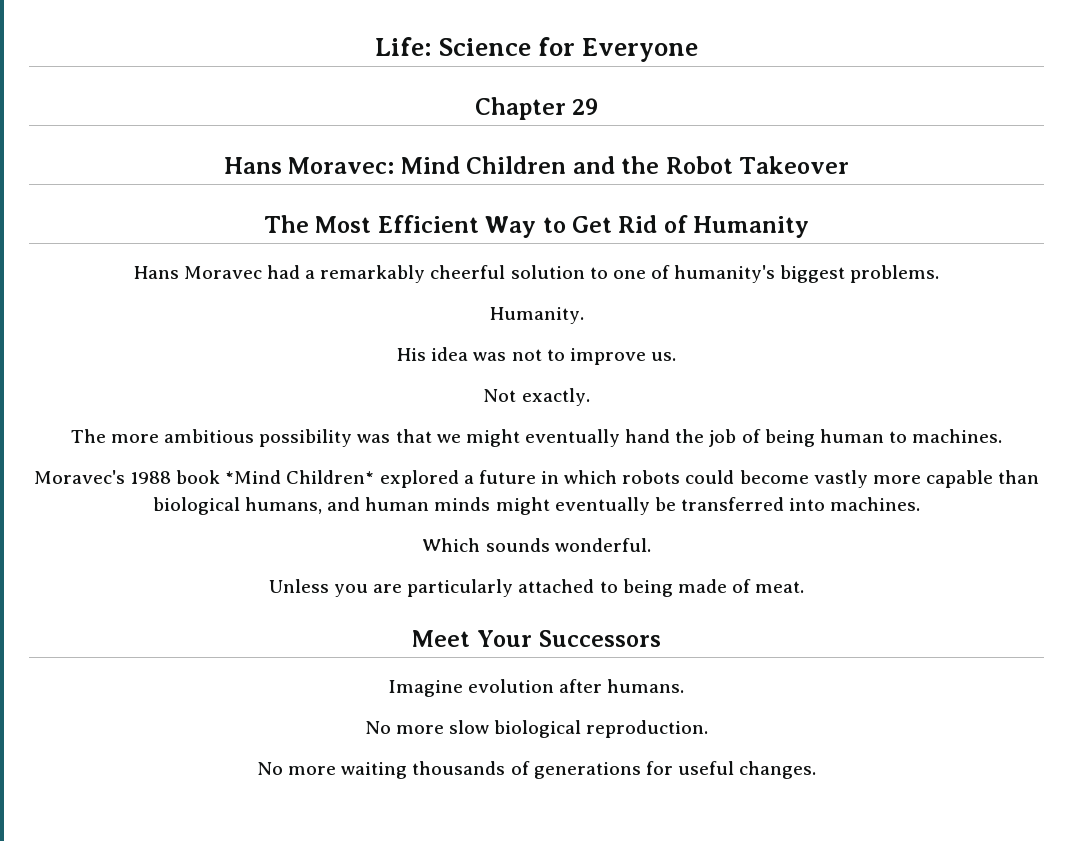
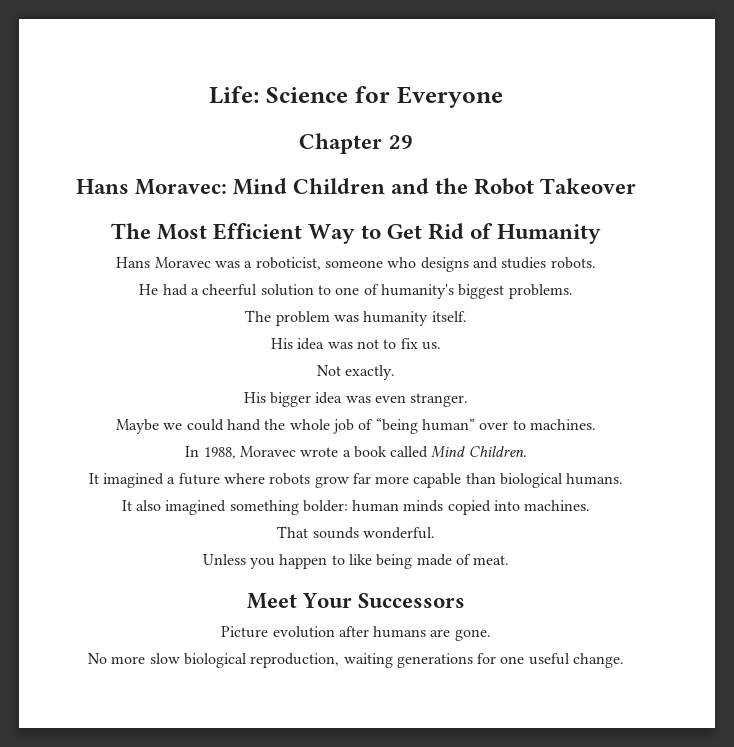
(262, 272) none -> [215,257,596,272] [139,284,159,295] was a roboticist, someone who designs and studies robots. // He
[320,265,426,283] remarkably -> (200, 291) none
[489,307,584,324] Humanity. -> [245,310,467,326] The problem was humanity itself.
[569,348,646,365] improve -> [400,338,418,349] fix
[70,429,620,447] The more ambitious possibility was that we might eventually -> [243,392,469,407] [116,419,224,434] His bigger idea was even stranger. // Maybe we could
(705, 436) none -> [289,419,330,430] whole
[764,429,884,447] being human -> [375,418,509,434] “being human” over
[33,470,1040,488] [152,497,784,515] Moravec's 1988 book *Mind Children* explored a future in which robots could become vastly more capable than biological humans, and human minds might eventually be transferred -> [185,446,527,459] [88,473,624,488] [121,500,491,515] In 1988, Moravec wrote a book called Mind Children. // It imagined a future where robots grow far more capable than biological humans. // It also imagined something bolder: human minds copied
[422,538,481,552] Which -> [277,526,309,538] That
[373,579,618,597] are particularly attached to -> [279,554,372,569] happen to like
[388,680,463,697] Imagine -> [221,626,269,638] Picture
[607,679,685,693] humans. -> [373,626,491,641] humans are gone.
[586,720,709,738] [256,761,817,779] reproduction. // No more waiting thousands of generations for useful changes. -> [250,653,625,668] reproduction, waiting generations for one useful change.

